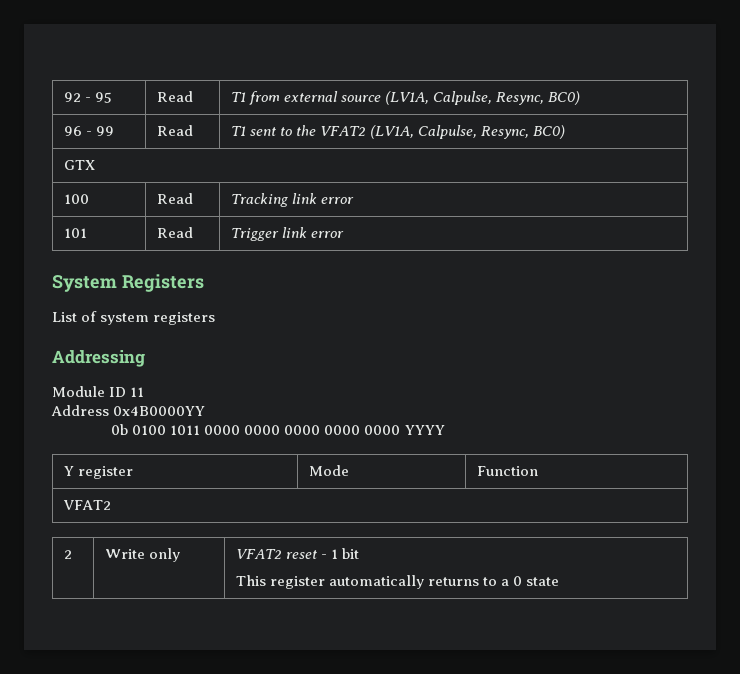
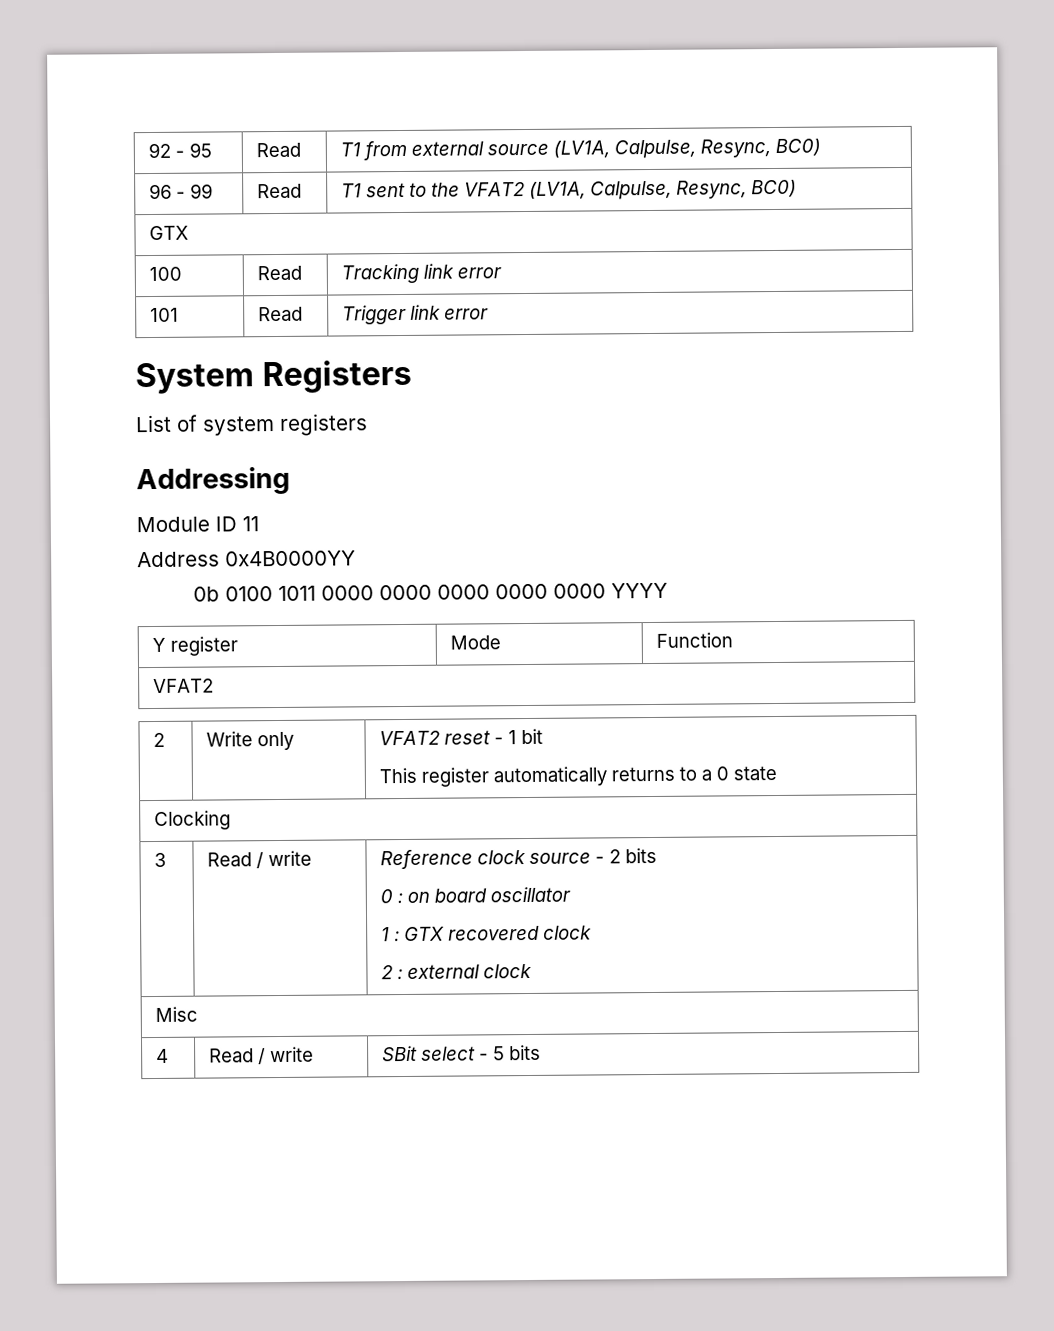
(559, 581) none -> [153,810,231,831] [153,852,166,868] [206,850,312,869] [379,847,657,870] [379,886,571,904] [380,925,592,942] [380,963,532,980] [154,1006,198,1022] [155,1048,169,1063] [208,1046,314,1065] [381,1044,541,1062] // Clocking // 3 | Read / write | Reference clock source - 2 bits // 0 : on board oscillator // 1 : GTX recovered clock // 2 : external clock // Misc // 4 | Read / write | SBit select - 5 bits

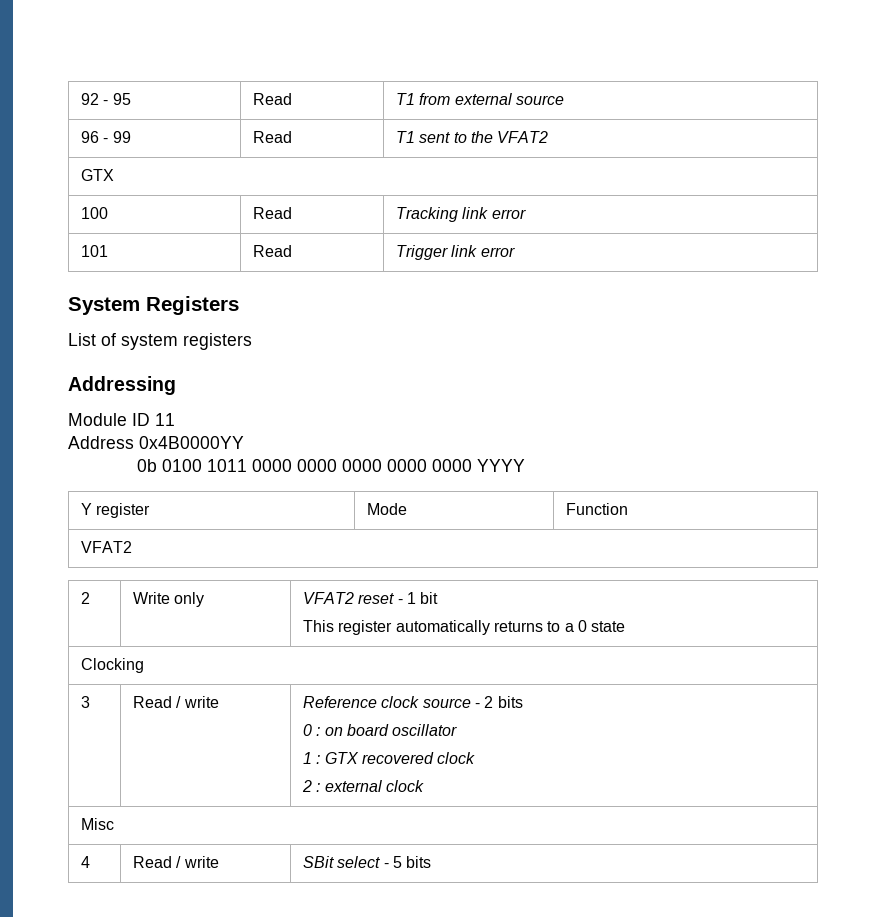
[552,138,821,159] (LV1A, Calpulse, Resync, BC0) -> (564, 100) none
[528,179,797,200] (LV1A, Calpulse, Resync, BC0) -> (549, 137) none

